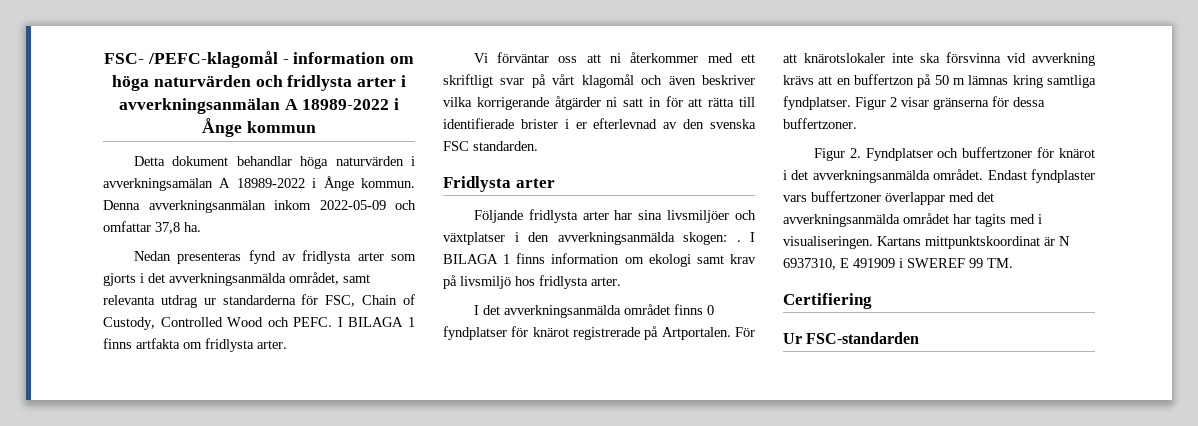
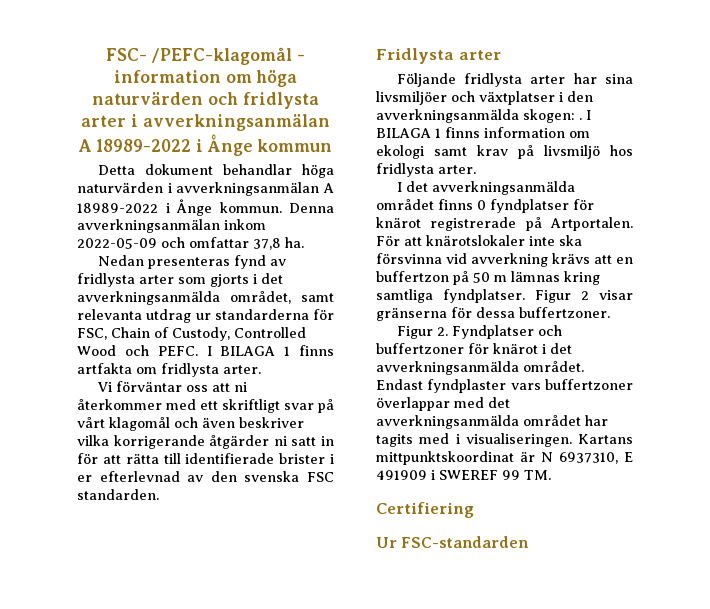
[103,178,213,191] avverkningsamälan -> [176,182,320,196] avverkningsanmälan

